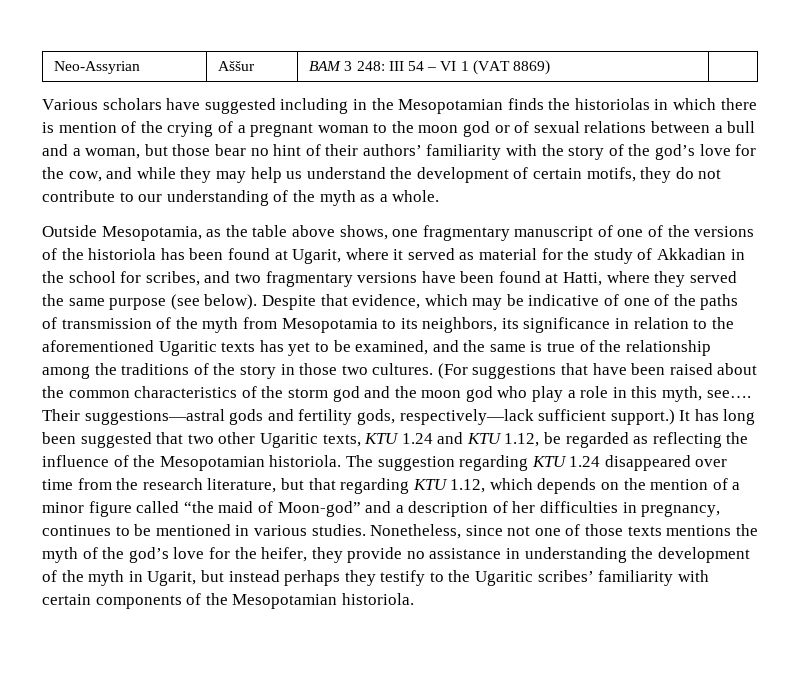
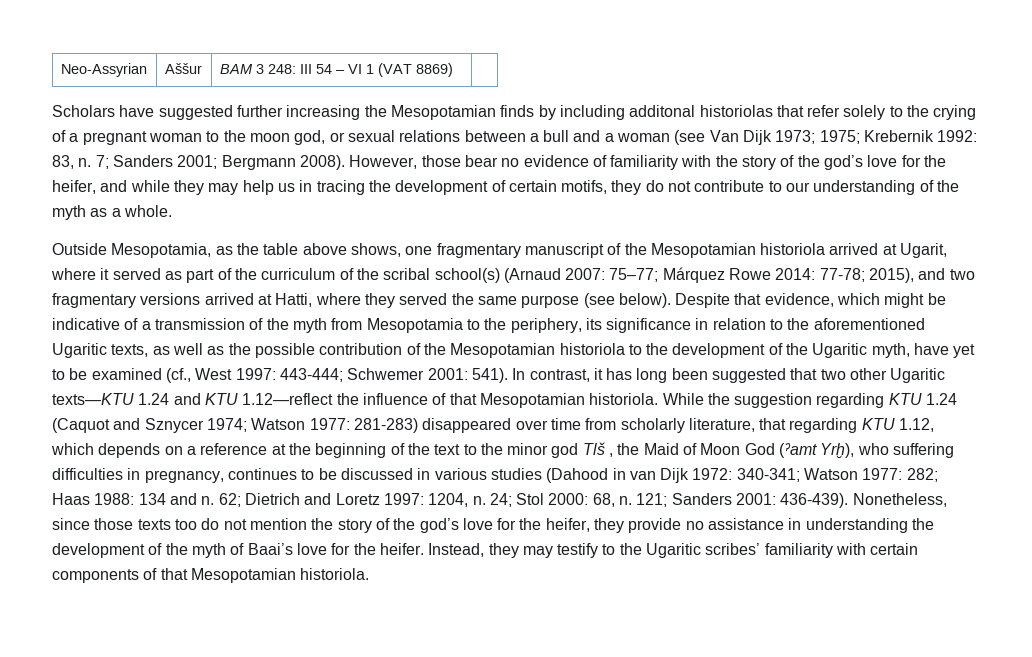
[42,98,757,114] [42,121,137,133] Various scholars have suggested including in the Mesopotamian finds the historiolas in which there is mention of -> [52,105,903,120] Scholars have suggested further increasing the Mesopotamian finds by including additonal historiolas that refer solely to
[463,121,530,137] god or of -> [294,130,345,145] god, or
[85,144,422,159] woman, but those bear no hint of their authors’ -> [617,130,978,145] [52,155,607,170] woman (see Van Dijk 1973; 1975; Krebernik 1992: 83, n. 7; Sanders 2001; Bergmann 2008). However, those bear no evidence of
[68,171,102,182] cow, -> [52,180,96,194] heifer,
[306,167,386,179] understand -> [299,180,365,195] in tracing
[617,225,755,237] [42,248,270,260] one of the versions of the historiola has been found -> [624,243,879,258] the Mesopotamian historiola arrived
[479,248,745,264] [42,271,200,286] material for the study of Akkadian in the school for scribes, -> [186,267,915,283] part of the curriculum of the scribal school(s) (Arnaud 2007: 75–77; Márquez Rowe 2014: 77-78; 2015),
[421,271,541,283] have been found -> [204,293,254,305] arrived
[472,298,503,310] may -> [884,293,925,308] might
[623,294,739,310] [42,317,57,329] one of the paths of -> [141,321,151,330] a
[400,317,498,333] its neighbors, -> [484,318,582,333] the periphery,
[221,340,711,356] [42,363,758,379] [42,386,751,402] [42,409,691,425] texts has yet to be examined, and the same is true of the relationship among the traditions of the story in those two cultures. (For suggestions that have been raised about the common characteristics of the storm god and the moon god who play a role in this myth, see…. Their suggestions—astral gods and fertility gods, respectively—lack sufficient support.) It -> [111,343,976,358] [52,368,603,383] texts, as well as the possible contribution of the Mesopotamian historiola to the development of the Ugaritic myth, have yet to be examined (cf., West 1997: 443-444; Schwemer 2001: 541). In contrast, it
[322,433,400,447] texts, KTU -> [52,393,134,405] texts—KTU
[504,432,722,448] 1.12, be regarded as reflecting -> [242,393,334,405] 1.12—reflect
[133,455,373,471] the Mesopotamian historiola. The -> [449,393,730,408] that Mesopotamian historiola. While the
[604,455,728,471] [42,478,304,493] disappeared over time from the research literature, but -> [52,418,755,433] (Caquot and Sznycer 1974; Watson 1977: 281-283) disappeared over time from scholarly literature,
[623,478,741,490] [42,501,536,517] the mention of a minor figure called “the maid of Moon-god” and a description of her -> [186,442,955,459] a reference at the beginning of the text to the minor god Tlš , the Maid of Moon God (ˀamt Yrḫ), who suffering
[155,524,231,536] mentioned -> [340,468,413,480] discussed
[311,524,758,539] [42,547,78,563] studies. Nonetheless, since not one of those texts mentions the myth -> [490,468,938,483] [52,493,947,508] [52,518,372,533] studies (Dahood in van Dijk 1972: 340-341; Watson 1977: 282; Haas 1988: 134 and n. 62; Dietrich and Loretz 1997: 1204, n. 24; Stol 2000: 68, n. 121; Sanders 2001: 436-439). Nonetheless, since those texts too do not mention the story
[128,570,376,586] in Ugarit, but instead perhaps they -> [230,543,553,558] of Baai’s love for the heifer. Instead, they may
[205,593,228,605] the -> [160,568,188,580] that

